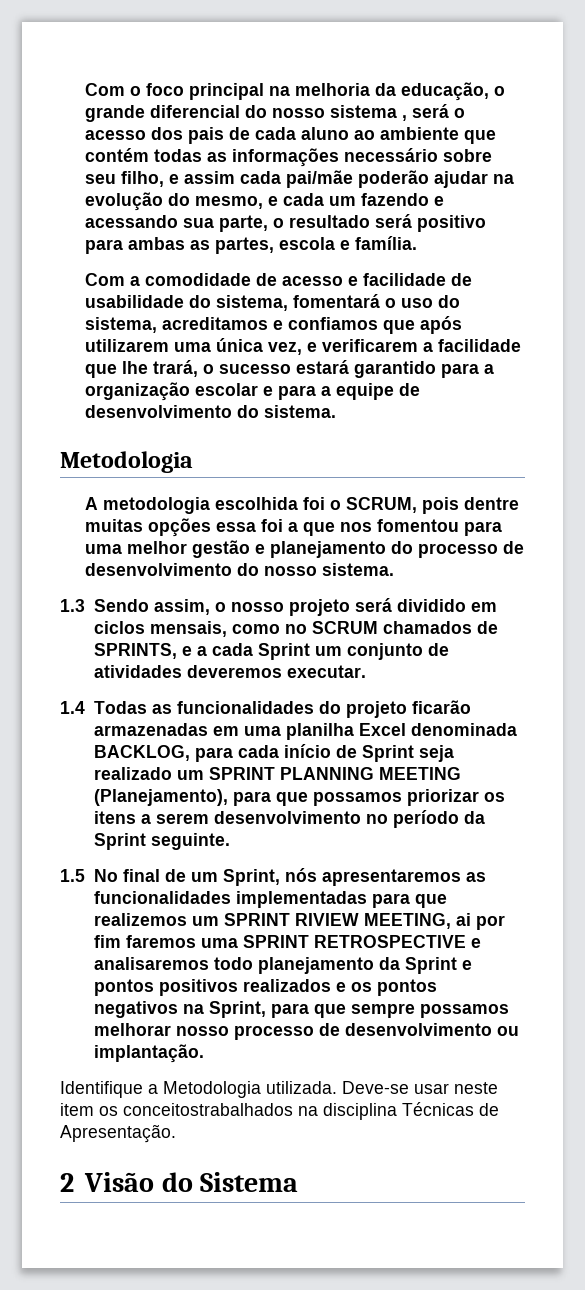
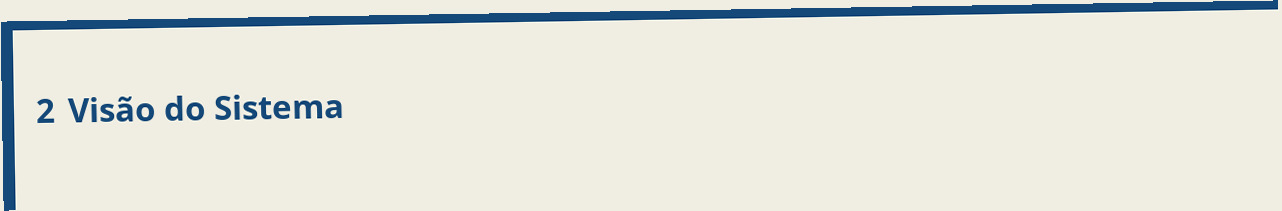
[85,82,506,101] [85,104,466,122] [85,127,497,144] [85,148,493,167] [85,170,515,188] [85,192,445,211] [85,214,487,232] [85,236,418,254] [85,273,473,286] [85,294,461,311] [85,316,463,334] [85,338,522,355] [85,360,495,378] [85,382,421,401] [85,405,337,418] [60,451,193,473] [85,497,520,514] [85,518,503,537] [85,540,525,558] [85,563,395,576] [60,598,497,616] [93,621,498,637] [93,643,449,660] [93,665,366,678] [60,700,471,718] [93,723,517,740] [93,744,454,762] [93,767,461,780] [93,789,505,806] [93,810,485,828] [93,833,230,850] [60,868,486,886] [93,891,447,908] [93,913,505,930] [93,935,481,948] [93,957,472,974] [93,979,437,996] [93,1001,509,1018] [93,1023,519,1040] [93,1044,204,1063] [60,1081,498,1098] [60,1102,499,1120] [60,1124,176,1143] Com o foco principal na melhoria da educação, o grande diferencial do nosso sistema , será o acesso dos pais de cada aluno ao ambiente que contém todas as informações necessário sobre seu filho, e assim cada pai/mãe poderão ajudar na evolução do mesmo, e cada um fazendo e acessando sua parte, o resultado será positivo para ambas as partes, escola e família. // Com a comodidade de acesso e facilidade de usabilidade do sistema, fomentará o uso do sistema, acreditamos e confiamos que após utilizarem uma única vez, e verificarem a facilidade que lhe trará, o sucesso estará garantido para a organização escolar e para a equipe de desenvolvimento do sistema. // Metodologia // A metodologia escolhida foi o SCRUM, pois dentre muitas opções essa foi a que nos fomentou para uma melhor gestão e planejamento do processo de desenvolvimento do nosso sistema. // 1.3 Sendo assim, o nosso projeto será dividido em ciclos mensais, como no SCRUM chamados de SPRINTS, e a cada Sprint um conjunto de atividades deveremos executar. // 1.4 Todas as funcionalidades do projeto ficarão armazenadas em uma planilha Excel denominada BACKLOG, para cada início de Sprint seja realizado um SPRINT PLANNING MEETING (Planejamento), para que possamos priorizar os itens a serem desenvolvimento no período da Sprint seguinte. // 1.5 No final de um Sprint, nós apresentaremos as funcionalidades implementadas para que realizemos um SPRINT RIVIEW MEETING, ai por fim faremos uma SPRINT RETROSPECTIVE e analisaremos todo planejamento da Sprint e pontos positivos realizados e os pontos negativos na Sprint, para que sempre possamos melhorar nosso processo de desenvolvimento ou implantação. // Identifique a Metodologia utilizada. Deve-se usar neste item os conceitostrabalhados na disciplina Técnicas de Apresentação. // -> (35, 111) none

